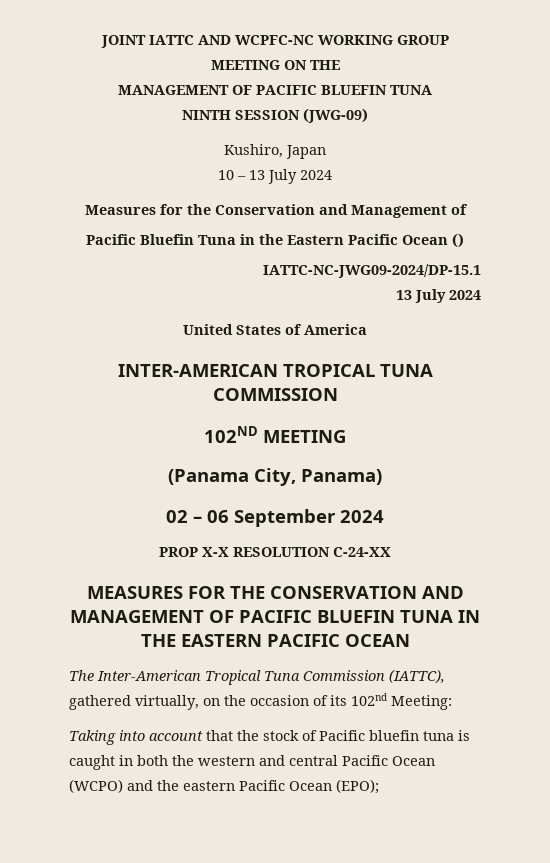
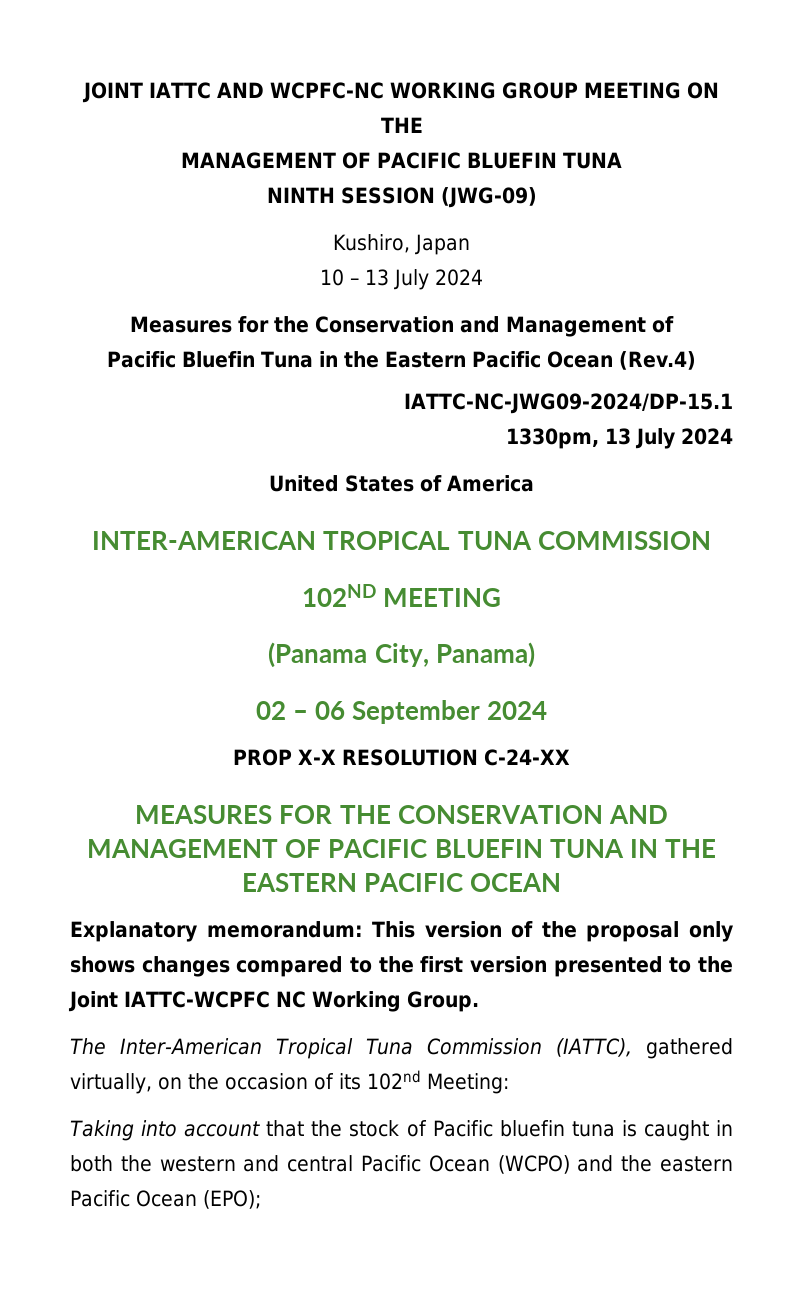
[452,233,464,248] () -> [618,351,697,370] (Rev.4)
(481, 271) none -> [506,428,599,449] 1330pm,
(410, 640) none -> [70,921,733,942] [70,956,733,977] [68,991,479,1012] // Explanatory memorandum: This version of the proposal only shows changes compared to the first version presented to the Joint IATTC-WCPFC NC Working Group.

